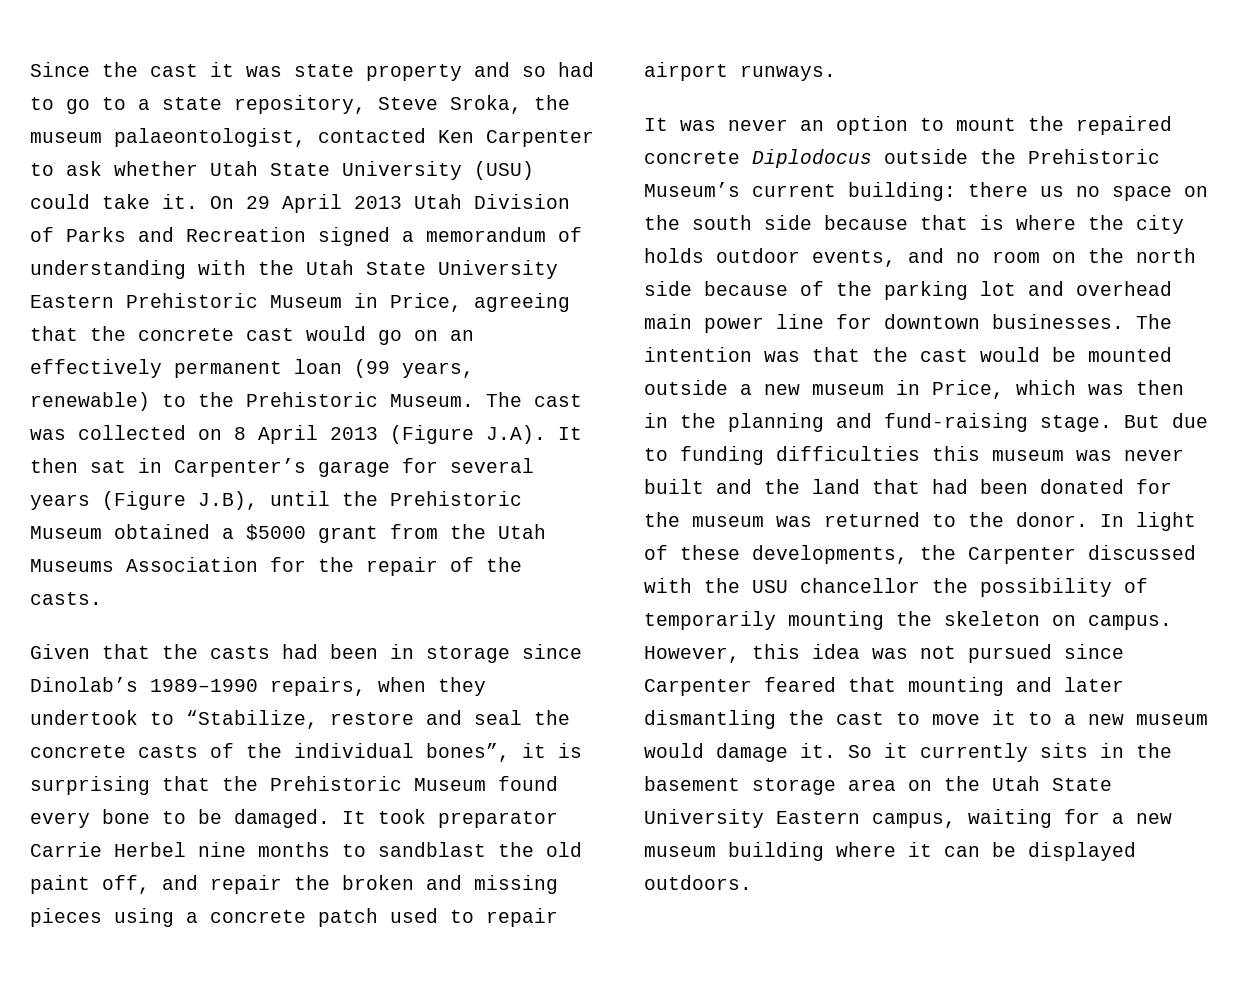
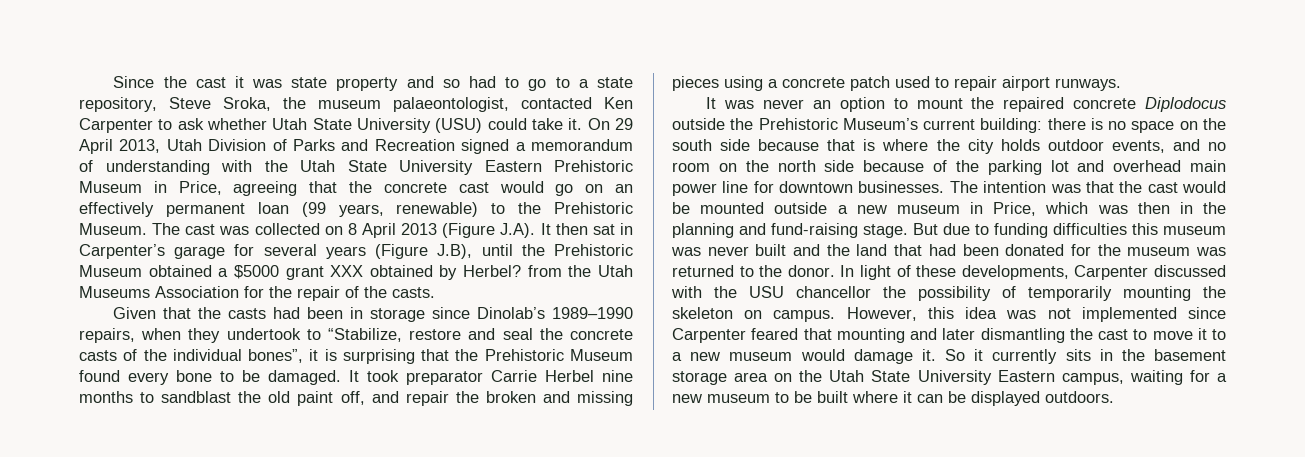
[354,196,402,209] 2013 -> [119,139,161,153] 2013,
(378, 534) none -> [330,265,522,280] XXX obtained by Herbel?
[1040,186,1064,197] us -> [1090,118,1103,130] is
[920,545,956,560] the -> (1069, 272) none
[968,644,1052,663] pursued -> [1081,307,1177,322] implemented
[728,842,824,861] building -> [775,391,848,403] to be built

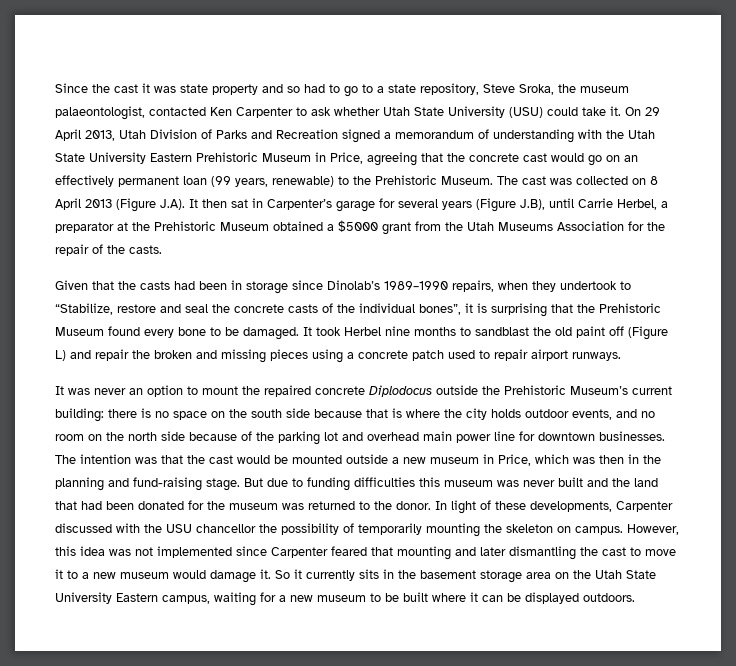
(513, 250) none -> [578,198,668,210] [55,222,128,233] Carrie Herbel, a preparator at
[330,265,522,280] XXX obtained by Herbel? -> (411, 228) none
[406,370,537,385] preparator Carrie -> (341, 331) none
[340,391,365,405] off, -> [609,326,668,340] [55,350,66,361] off (Figure L)

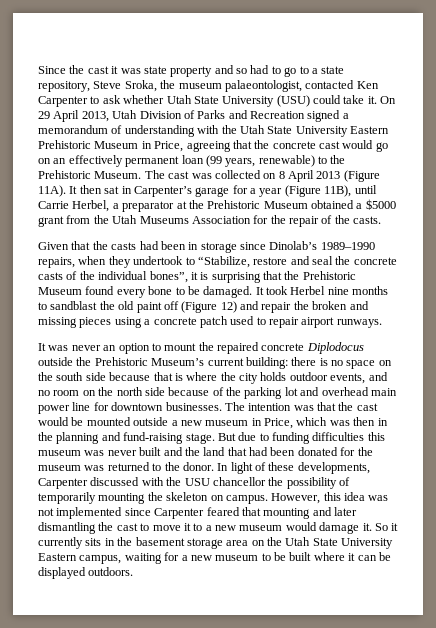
[160,199,185,210] J.A). -> [38,185,66,197] 11A).
[398,198,545,212] several years (Figure J.B), -> [250,185,352,197] a year (Figure 11B),
[55,350,66,361] L) -> [220,301,237,313] 12)

